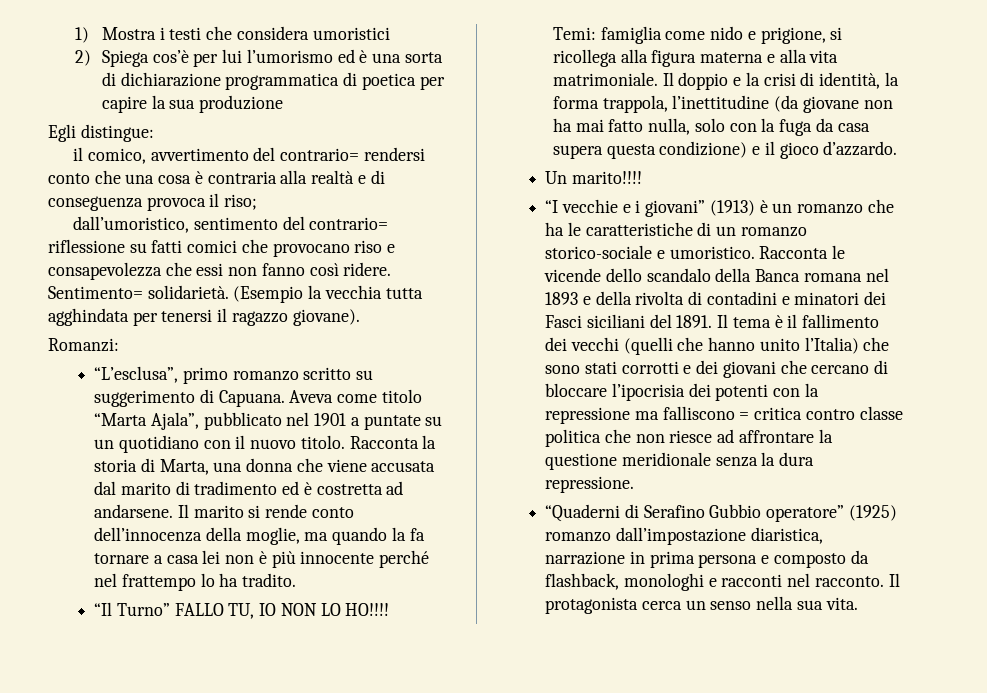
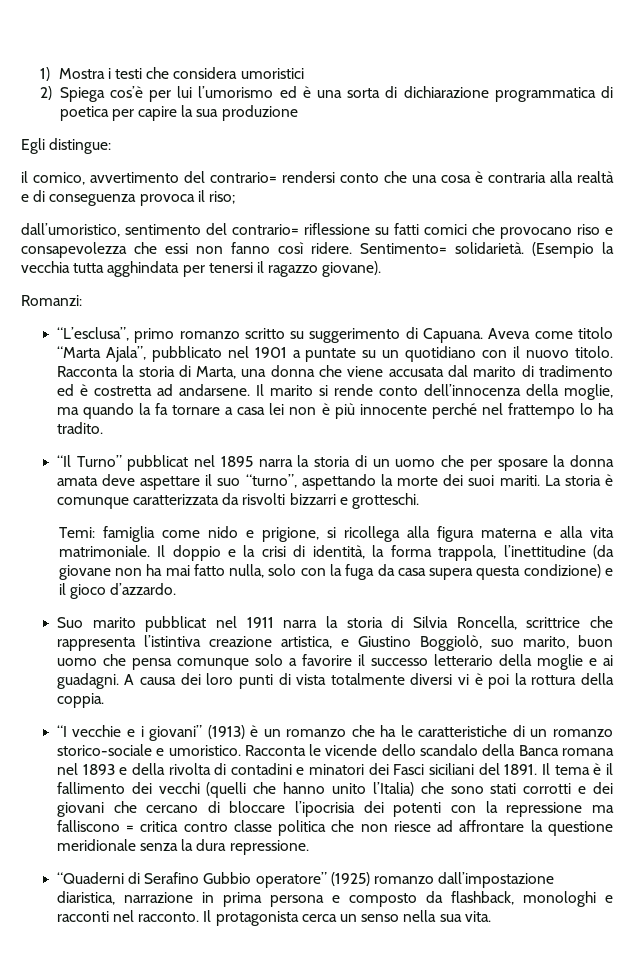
[174,603,390,619] FALLO TU, IO NON LO HO!!!! -> [127,455,614,471] [56,474,613,490] [56,493,419,509] pubblicat nel 1895 narra la storia di un uomo che per sposare la donna amata deve aspettare il suo “turno”, aspettando la morte dei suoi mariti. La storia è comunque caratterizzata da risvolti bizzarri e grotteschi.
[545,171,642,184] Un marito!!!! -> [56,616,613,632] [56,635,614,651] [56,654,613,670] [56,673,615,689] [56,693,104,708] Suo marito pubblicat nel 1911 narra la storia di Silvia Roncella, scrittrice che rappresenta l’istintiva creazione artistica, e Giustino Boggiolò, suo marito, buon uomo che pensa comunque solo a favorire il successo letterario della moglie e ai guadagni. A causa dei loro punti di vista totalmente diversi vi è poi la rottura della coppia.

